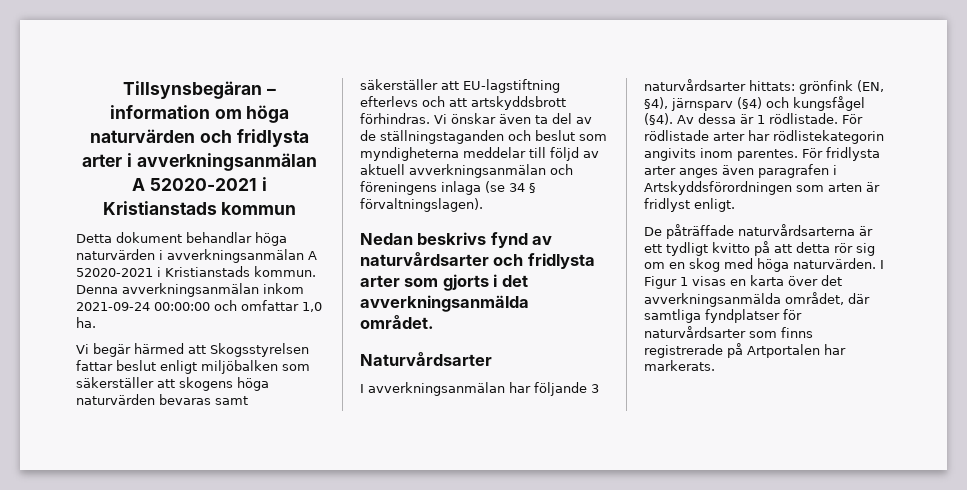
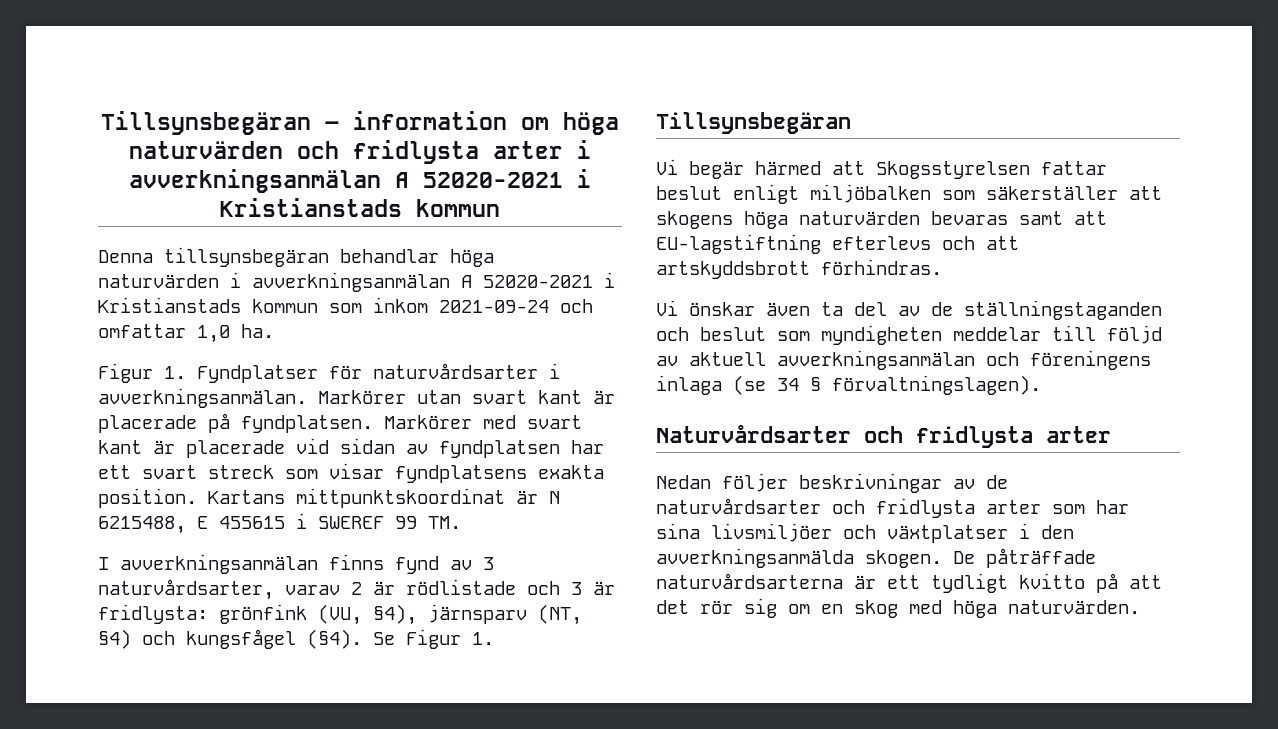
[76,232,182,243] Detta dokument -> [98,247,329,267] Denna tillsynsbegäran
[254,266,316,277] [76,283,259,297] kommun. Denna avverkningsanmälan -> [252,299,362,313] kommun som
[154,302,210,311] 00:00:00 -> (549, 306) none
(96, 322) none -> [98,363,560,383] [98,388,615,408] [98,413,582,433] [98,438,604,458] [98,463,604,483] [98,488,560,508] [98,513,461,534] [98,554,494,574] [98,579,615,600] [98,604,582,625] [98,629,494,649] [656,112,851,134] // Figur 1. Fyndplatser för naturvårdsarter i avverkningsanmälan. Markörer utan svart kant är placerade på fyndplatsen. Markörer med svart kant är placerade vid sidan av fyndplatsen har ett svart streck som visar fyndplatsens exakta position. Kartans mittpunktskoordinat är N 6215488, E 455615 i SWEREF 99 TM. // I avverkningsanmälan finns fynd av 3 naturvårdsarter, varav 2 är rödlistade och 3 är fridlysta: grönfink (VU, §4), järnsparv (NT, §4) och kungsfågel (§4). Se Figur 1. // Tillsynsbegäran
[360,79,438,90] säkerställer -> (1063, 218) none
(430, 118) none -> (942, 267) //
[360,147,459,161] myndigheterna -> [821,325,942,345] myndigheten
[360,232,553,248] Nedan beskrivs fynd av -> [656,425,1111,448] [656,473,1008,493] Naturvårdsarter och fridlysta arter // Nedan följer beskrivningar av de
[442,274,528,291] [360,295,529,312] [360,315,434,329] [360,352,492,366] [360,382,599,396] [644,79,884,94] [644,96,865,111] [644,113,863,125] [644,130,884,144] [644,147,880,161] [644,164,837,178] [644,181,880,195] [644,198,735,212] gjorts i det avverkningsanmälda området. // Naturvårdsarter // I avverkningsanmälan har följande 3 naturvårdsarter hittats: grönfink (EN, §4), järnsparv (§4) och kungsfågel (§4). Av dessa är 1 rödlistade. För rödlistade arter har rödlistekategorin angivits inom parentes. För fridlysta arter anges även paragrafen i Artskyddsförordningen som arten är fridlyst enligt. // -> [1096,500,1129,514] [656,523,1074,543] [656,548,942,568] har sina livsmiljöer och växtplatser i den avverkningsanmälda skogen.
[796,242,830,253] detta -> [656,600,689,614] det
[880,260,884,269] [644,275,842,289] [644,292,870,307] [644,309,802,323] [644,326,813,338] [644,343,846,358] [644,360,715,371] I Figur 1 visas en karta över det avverkningsanmälda området, där samtliga fyndplatser för naturvårdsarter som finns registrerade på Artportalen har markerats. -> (1140, 607) none

